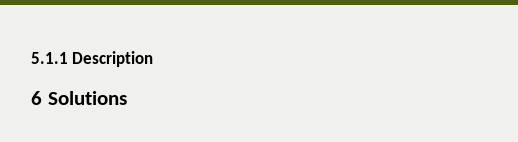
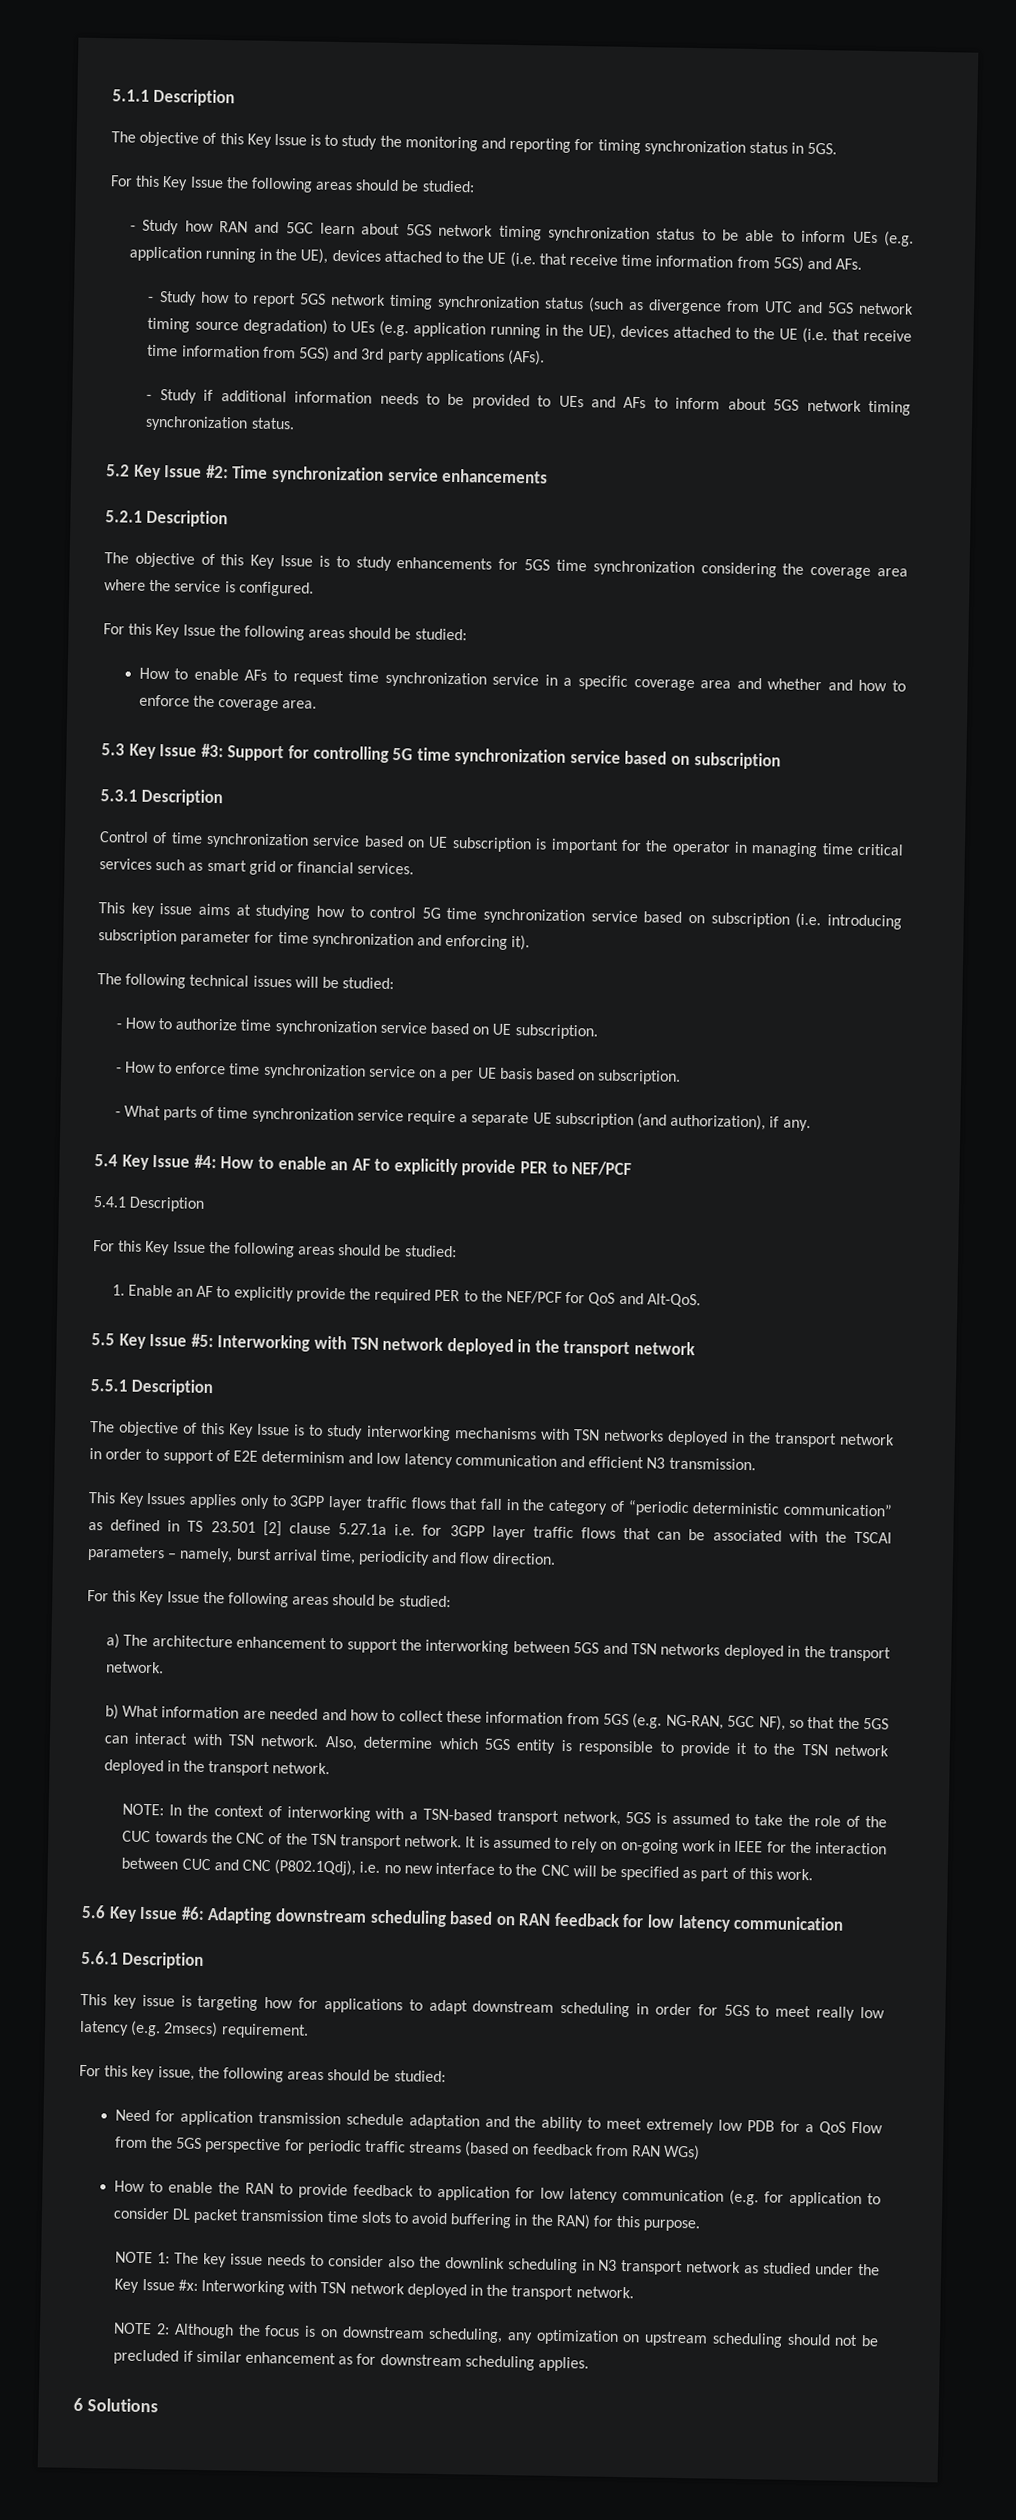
(154, 59) none -> [111,131,838,156] [110,175,475,193] [129,219,915,247] [128,246,863,272] [148,291,915,315] [147,317,913,344] [147,344,545,366] [146,389,911,416] [145,415,295,432] [106,464,549,484] [105,509,229,528] [104,552,909,579] [104,579,314,597] [103,623,467,641] [138,667,906,692] [138,694,318,712] [101,743,781,770] [100,788,224,807] [99,831,905,858] [99,858,415,876] [98,902,902,930] [98,929,531,951] [97,973,395,990] [115,1017,598,1040] [115,1061,682,1085] [114,1105,811,1132] [94,1154,633,1177] [93,1196,205,1212] [93,1240,457,1258] [111,1284,701,1308] [91,1333,697,1358] [90,1378,214,1397] [90,1421,895,1448] [89,1448,756,1471] [88,1492,892,1517] [88,1519,892,1544] [87,1546,556,1566] [87,1589,451,1608] [105,1633,892,1662] [105,1661,164,1674] [104,1704,889,1731] [103,1732,889,1757] [103,1759,331,1777] [122,1803,887,1828] [122,1830,887,1855] [121,1857,813,1882] [81,1904,845,1932] [81,1950,205,1970] [80,1993,886,2021] [79,2020,309,2039] [79,2064,446,2083] [114,2109,883,2135] [114,2136,701,2161] [113,2180,882,2208] [112,2207,701,2232] [115,2251,881,2276] [114,2278,634,2301] [113,2322,879,2348] [113,2349,589,2372] // The objective of this Key Issue is to study the monitoring and reporting for timing synchronization status in 5GS. // For this Key Issue the following areas should be studied: // - Study how RAN and 5GC learn about 5GS network timing synchronization status to be able to inform UEs (e.g. application running in the UE), devices attached to the UE (i.e. that receive time information from 5GS) and AFs. // - Study how to report 5GS network timing synchronization status (such as divergence from UTC and 5GS network timing source degradation) to UEs (e.g. application running in the UE), devices attached to the UE (i.e. that receive time information from 5GS) and 3rd party applications (AFs). // - Study if additional information needs to be provided to UEs and AFs to inform about 5GS network timing synchronization status. // 5.2 Key Issue #2: Time synchronization service enhancements // 5.2.1 Description // The objective of this Key Issue is to study enhancements for 5GS time synchronization considering the coverage area where the service is configured. // For this Key Issue the following areas should be studied: // How to enable AFs to request time synchronization service in a specific coverage area and whether and how to enforce the coverage area. // 5.3 Key Issue #3: Support for controlling 5G time synchronization service based on subscription // 5.3.1 Description // Control of time synchronization service based on UE subscription is important for the operator in managing time critical services such as smart grid or financial services. // This key issue aims at studying how to control 5G time synchronization service based on subscription (i.e. introducing subscription parameter for time synchronization and enforcing it). // The following technical issues will be studied: // - How to authorize time synchronization service based on UE subscription. // - How to enforce time synchronization service on a per UE basis based on subscription. // - What parts of time synchronization service require a separate UE subscription (and authorization), if any. // 5.4 Key Issue #4: How to enable an AF to explicitly provide PER to NEF/PCF // 5.4.1 Description // For this Key Issue the following areas should be studied: // 1. Enable an AF to explicitly provide the required PER to the NEF/PCF for QoS and Alt-QoS. // 5.5 Key Issue #5: Interworking with TSN network deployed in the transport network // 5.5.1 Description // The objective of this Key Issue is to study interworking mechanisms with TSN networks deployed in the transport network in order to support of E2E determinism and low latency communication and efficient N3 transmission. // This Key Issues applies only to 3GPP layer traffic flows that fall in the category of “periodic deterministic communication” as defined in TS 23.501 [2] clause 5.27.1a i.e. for 3GPP layer traffic flows that can be associated with the TSCAI parameters – namely, burst arrival time, periodicity and flow direction. // For this Key Issue the following areas should be studied: // a) The architecture enhancement to support the interworking between 5GS and TSN networks deployed in the transport network. // b) What information are needed and how to collect these information from 5GS (e.g. NG-RAN, 5GC NF), so that the 5GS can interact with TSN network. Also, determine which 5GS entity is responsible to provide it to the TSN network deployed in the transport network. // NOTE: In the context of interworking with a TSN-based transport network, 5GS is assumed to take the role of the CUC towards the CNC of the TSN transport network. It is assumed to rely on on-going work in IEEE for the interaction between CUC and CNC (P802.1Qdj), i.e. no new interface to the CNC will be specified as part of this work. // 5.6 Key Issue #6: Adapting downstream scheduling based on RAN feedback for low latency communication // 5.6.1 Description // This key issue is targeting how for applications to adapt downstream scheduling in order for 5GS to meet really low latency (e.g. 2msecs) requirement. // For this key issue, the following areas should be studied: // Need for application transmission schedule adaptation and the ability to meet extremely low PDB for a QoS Flow from the 5GS perspective for periodic traffic streams (based on feedback from RAN WGs) // How to enable the RAN to provide feedback to application for low latency communication (e.g. for application to consider DL packet transmission time slots to avoid buffering in the RAN) for this purpose. // NOTE 1: The key issue needs to consider also the downlink scheduling in N3 transport network as studied under the Key Issue #x: Interworking with TSN network deployed in the transport network. // NOTE 2: Although the focus is on downstream scheduling, any optimization on upstream scheduling should not be precluded if similar enhancement as for downstream scheduling applies.

